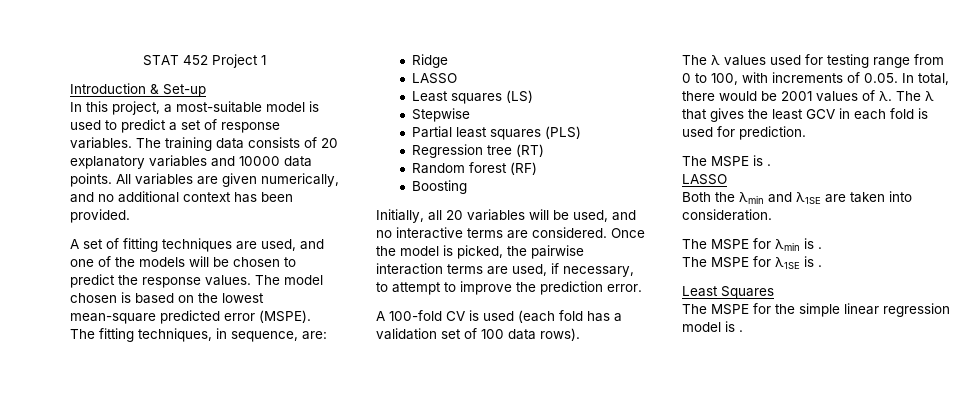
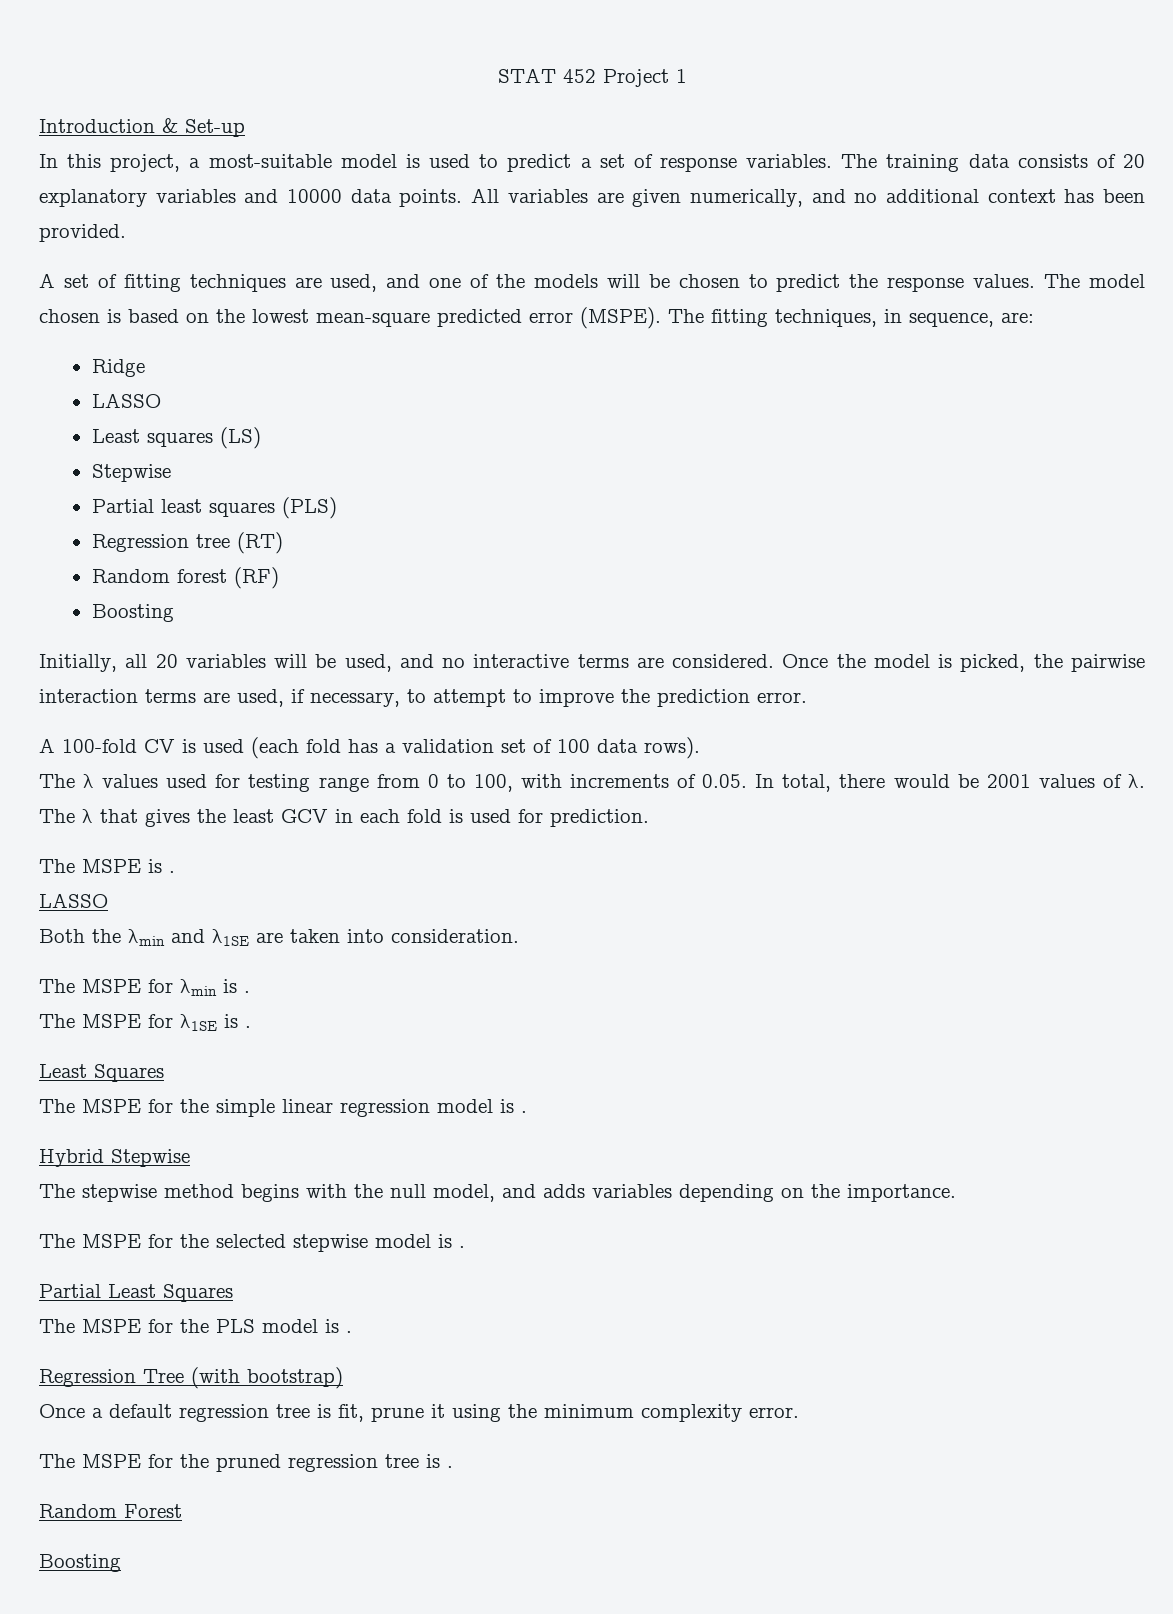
(743, 331) none -> [39,1149,190,1167] [39,1184,956,1202] [39,1234,465,1252] [39,1284,233,1302] [39,1319,352,1333] [39,1367,343,1389] [39,1404,799,1422] [39,1454,453,1472] [39,1504,182,1518] [39,1554,121,1572] // Hybrid Stepwise // The stepwise method begins with the null model, and adds variables depending on the importance. // The MSPE for the selected stepwise model is . // Partial Least Squares // The MSPE for the PLS model is . // Regression Tree (with bootstrap) // Once a default regression tree is fit, prune it using the minimum complexity error. // The MSPE for the pruned regression tree is . // Random Forest // Boosting

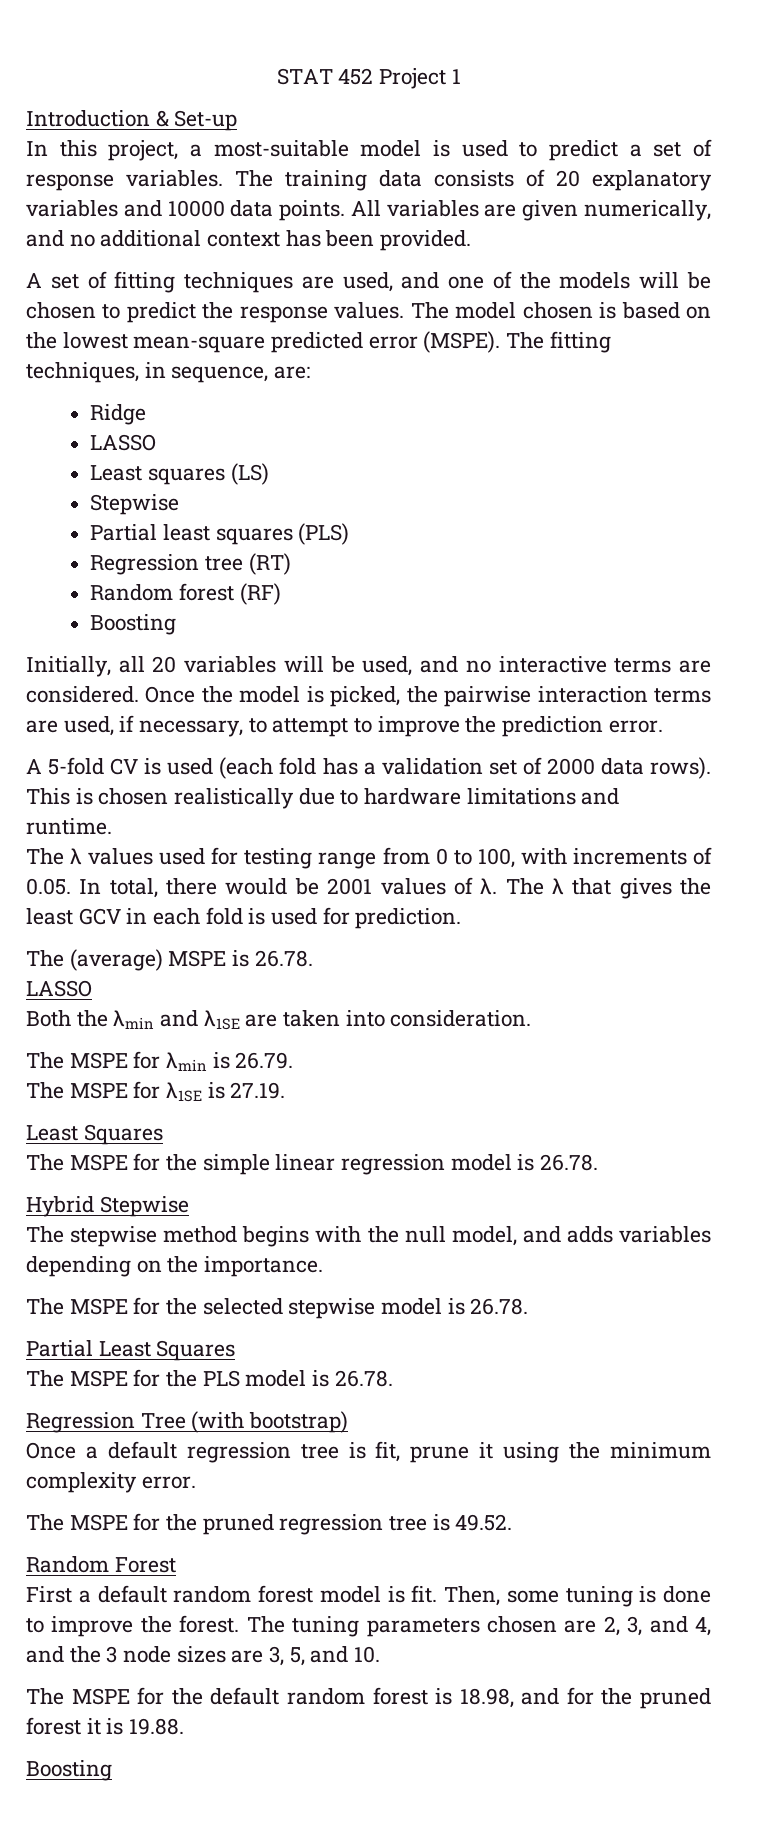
[62,739,137,753] 100-fold -> [48,757,105,775] 5-fold
[557,739,590,753] 100 -> [546,758,595,775] 2000
(700, 748) none -> [26,788,620,809] [26,818,112,835] This is chosen realistically due to hardware limitations and runtime.
(75, 866) none -> [69,949,163,971] (average)
[169,871,175,873] . -> [254,950,313,967] 26.78.
[244,991,250,993] . -> [235,1052,294,1069] 26.79.
[245,1026,251,1028] . -> [230,1082,286,1099] 27.19.
[521,1111,527,1113] . -> [540,1154,599,1171] 26.78.
[459,1246,465,1248] . -> [470,1298,529,1315] 26.78.
[346,1331,352,1333] . -> [334,1370,393,1387] 26.78.
[447,1466,453,1468] . -> [455,1514,513,1531] 49.52.
(182, 1511) none -> [26,1585,711,1607] [26,1615,711,1637] [26,1646,381,1666] [26,1687,712,1709] [26,1717,185,1735] // First a default random forest model is fit. Then, some tuning is done to improve the forest. The tuning parameters chosen are 2, 3, and 4, and the 3 node sizes are 3, 5, and 10. // The MSPE for the default random forest is 18.98, and for the pruned forest it is 19.88.

